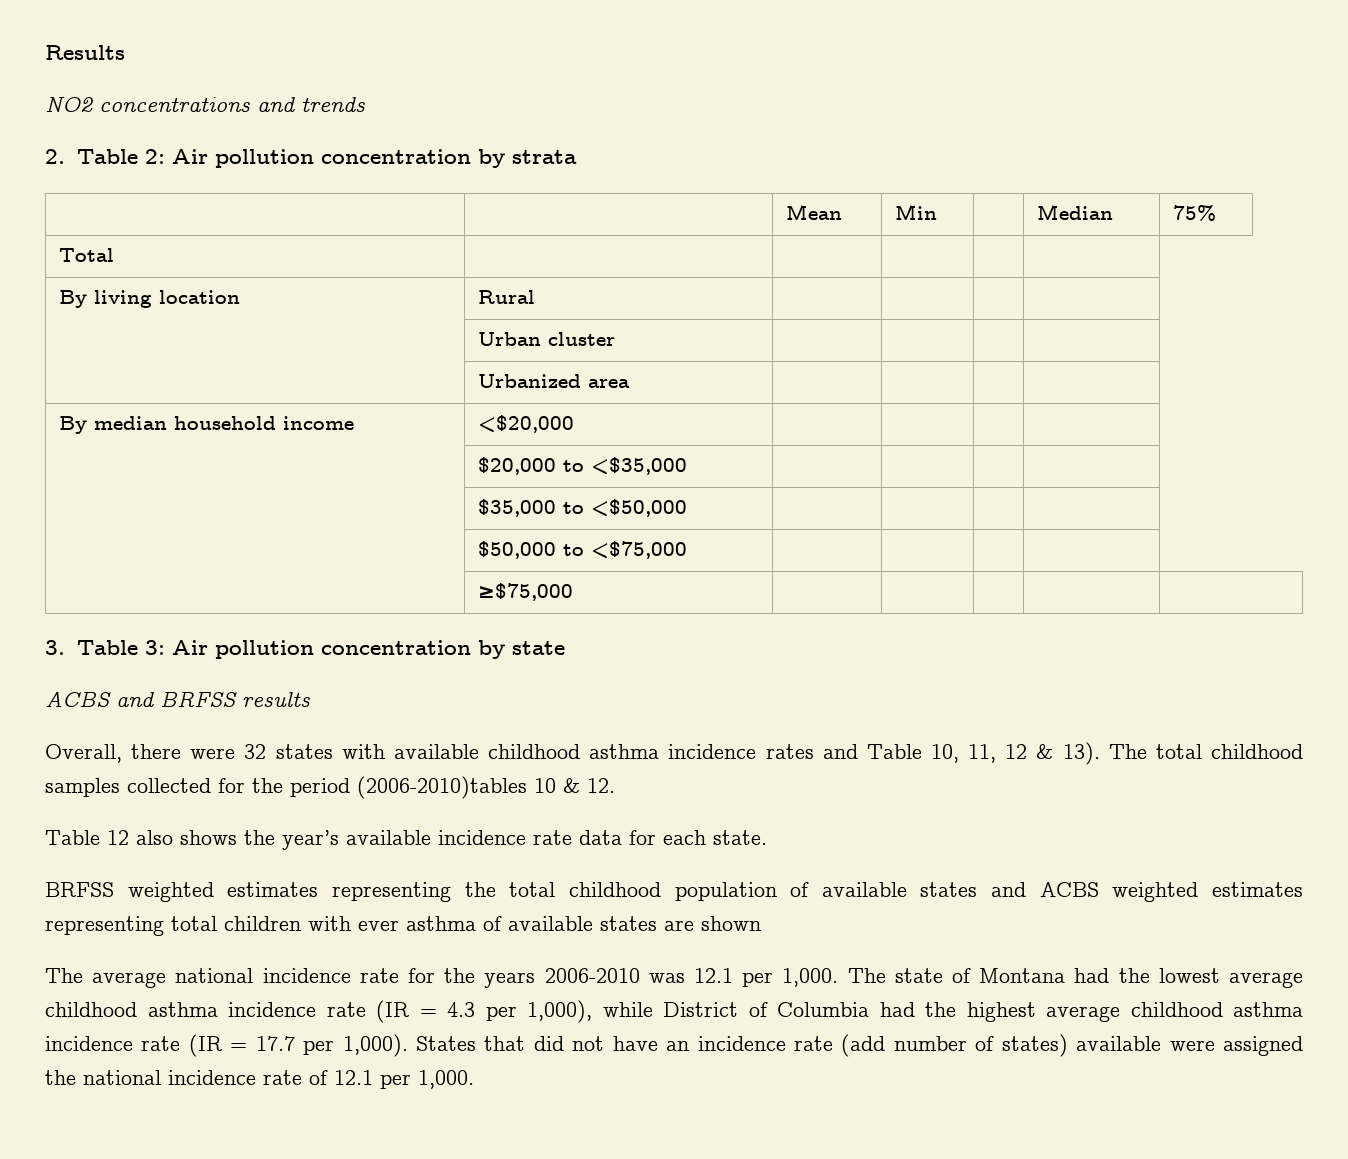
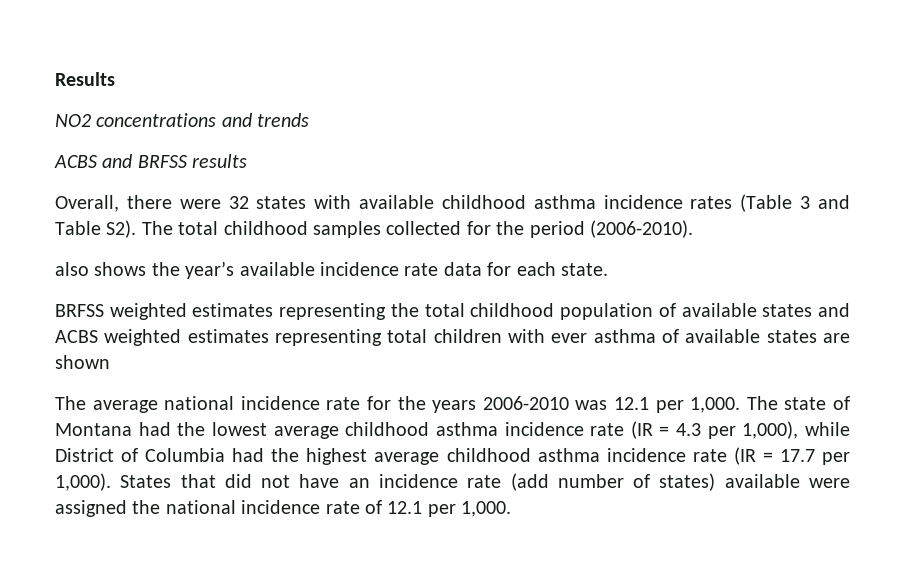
[45,149,578,168] [785,204,842,220] [894,204,937,220] [1036,204,1113,220] [1172,205,1216,221] [58,248,114,262] [58,290,240,308] [477,290,535,304] [477,332,615,346] [477,374,630,388] [58,416,354,434] [477,415,574,433] [477,457,687,475] [477,499,687,517] [477,541,687,559] [477,583,573,601] [45,640,566,659] // 2. Table 2: Air pollution concentration by strata // | | Mean | Min | | Median | 75% // Total | | | | | // By living location | Rural | | | | // | Urban cluster | | | | // | Urbanized area | | | | // By median household income | <$20,000 | | | | // | $20,000 to <$35,000 | | | | // | $35,000 to <$50,000 | | | | // | $50,000 to <$75,000 | | | | // | ≥$75,000 | | | | | // 3. Table 3: Air pollution concentration by state -> (310, 120) none
[822,742,1100,765] and Table 10, 11, 12 & 13). -> [740,194,850,212] [55,220,137,238] (Table 3 and Table S2).
[357,776,615,799] [45,830,129,845] (2006-2010)tables 10 & 12. // Table 12 -> [589,220,693,238] (2006-2010). //

